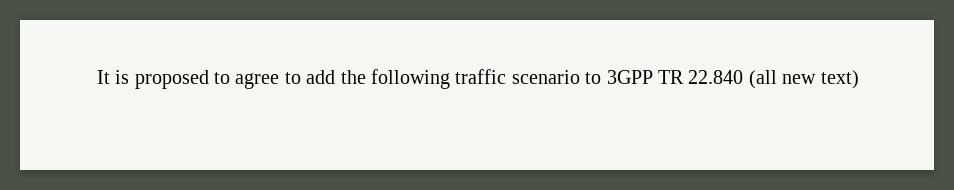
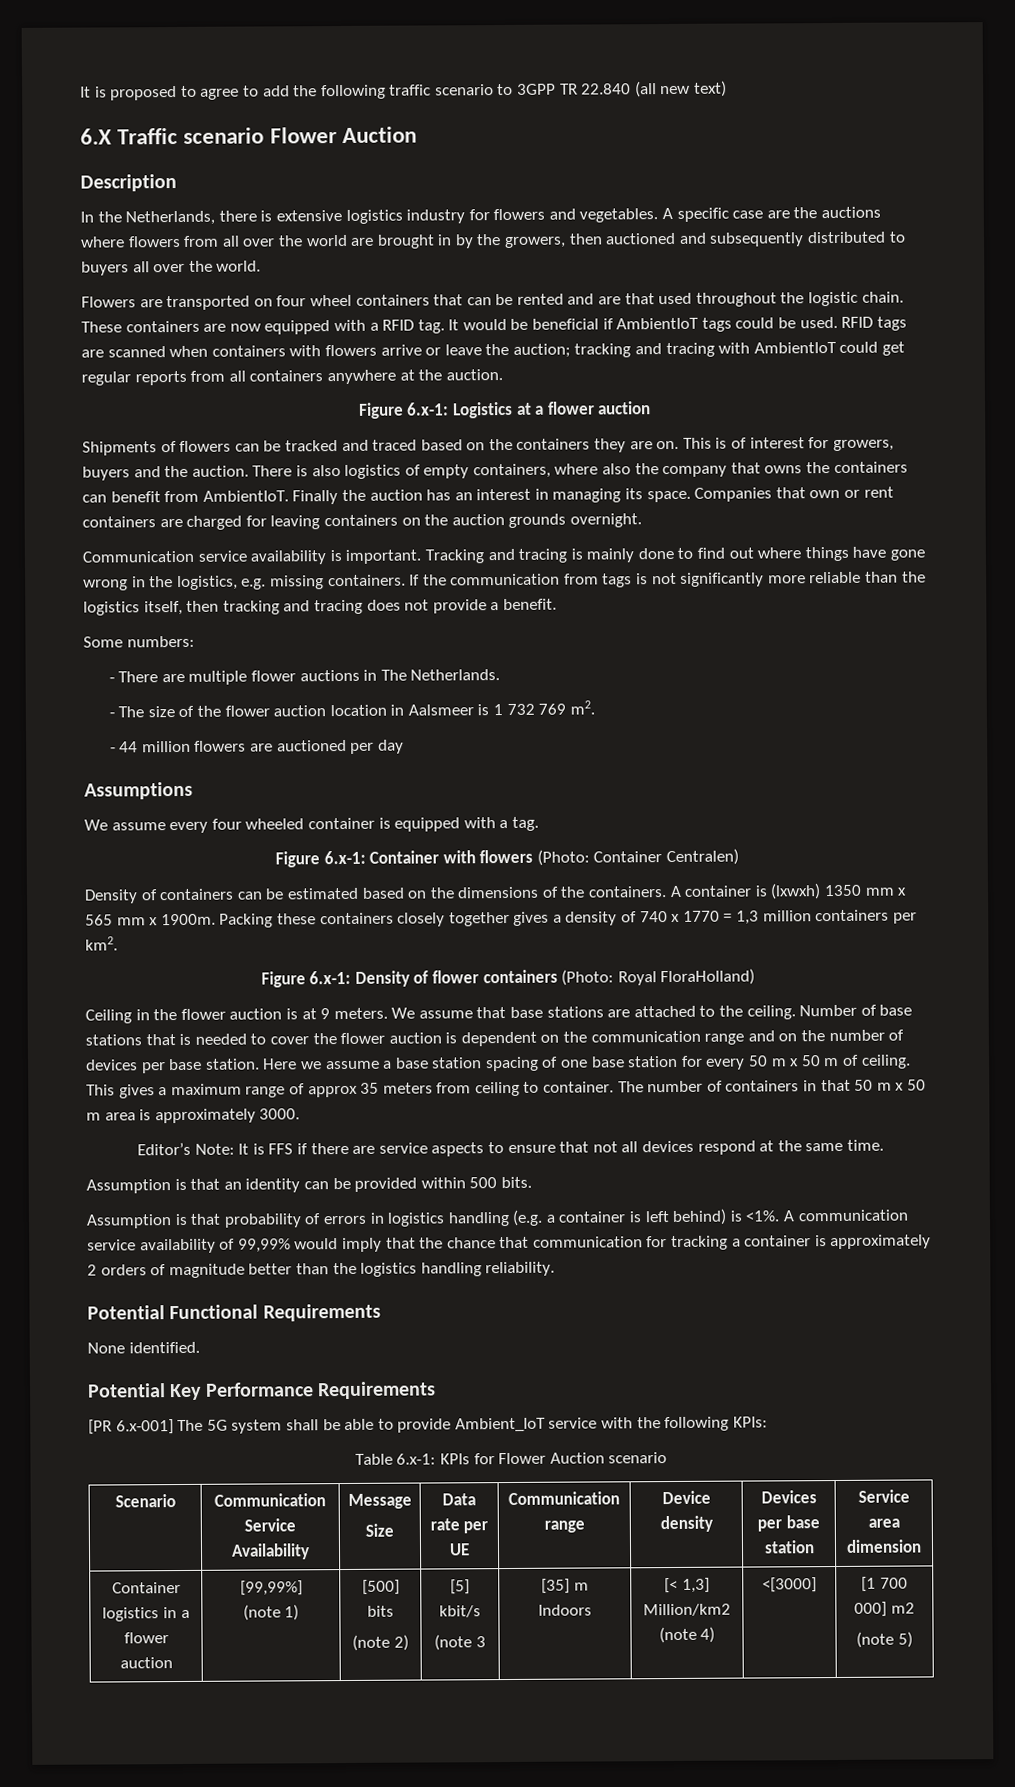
(859, 79) none -> [80,126,417,145] [80,174,177,192] [80,206,882,226] [80,231,906,249] [81,260,262,276] [81,291,904,311] [81,316,907,335] [81,341,906,358] [81,369,503,386] [358,401,652,419] [82,437,894,456] [82,461,908,481] [82,486,894,505] [82,513,642,530] [82,546,926,565] [83,571,926,591] [83,598,557,616] [83,635,195,648] [108,669,501,685] [108,700,595,718] [109,739,404,754] [84,781,193,800] [84,816,539,834] [274,848,740,868] [84,883,908,904] [85,909,917,928] [85,936,118,951] [260,968,756,988] [85,1004,913,1024] [85,1029,905,1047] [86,1054,911,1074] [86,1079,926,1099] [86,1108,301,1124] [137,1139,884,1157] [86,1176,532,1194] [86,1208,909,1229] [87,1234,932,1254] [87,1261,556,1279] [87,1303,381,1322] [87,1341,200,1354] [87,1381,436,1401] [88,1416,768,1435] [354,1452,668,1465] [114,1494,176,1508] [214,1493,326,1507] [244,1518,296,1532] [231,1543,310,1560] [347,1493,412,1509] [365,1523,394,1537] [442,1493,476,1506] [429,1518,489,1534] [449,1543,470,1556] [508,1491,620,1506] [543,1520,585,1533] [661,1490,711,1505] [659,1515,713,1533] [760,1490,817,1504] [757,1515,820,1532] [763,1540,815,1554] [857,1489,910,1503] [867,1518,900,1528] [846,1539,922,1553] [111,1582,181,1594] [102,1607,190,1622] [123,1632,169,1644] [119,1657,173,1669] [239,1580,303,1596] [242,1604,300,1621] [361,1579,400,1595] [367,1605,394,1617] [352,1634,409,1651] [450,1579,470,1595] [439,1605,481,1618] [434,1634,486,1651] [541,1578,589,1594] [538,1604,592,1616] [664,1577,710,1594] [643,1603,731,1617] [658,1626,716,1644] [762,1577,817,1593] [861,1576,908,1592] [854,1601,915,1617] [856,1631,913,1648] // 6.X Traffic scenario Flower Auction // Description // In the Netherlands, there is extensive logistics industry for flowers and vegetables. A specific case are the auctions where flowers from all over the world are brought in by the growers, then auctioned and subsequently distributed to buyers all over the world. // Flowers are transported on four wheel containers that can be rented and are that used throughout the logistic chain. These containers are now equipped with a RFID tag. It would be beneficial if AmbientIoT tags could be used. RFID tags are scanned when containers with flowers arrive or leave the auction; tracking and tracing with AmbientIoT could get regular reports from all containers anywhere at the auction. // Figure 6.x-1: Logistics at a flower auction // Shipments of flowers can be tracked and traced based on the containers they are on. This is of interest for growers, buyers and the auction. There is also logistics of empty containers, where also the company that owns the containers can benefit from AmbientIoT. Finally the auction has an interest in managing its space. Companies that own or rent containers are charged for leaving containers on the auction grounds overnight. // Communication service availability is important. Tracking and tracing is mainly done to find out where things have gone wrong in the logistics, e.g. missing containers. If the communication from tags is not significantly more reliable than the logistics itself, then tracking and tracing does not provide a benefit. // Some numbers: // - There are multiple flower auctions in The Netherlands. // - The size of the flower auction location in Aalsmeer is 1 732 769 m2. // - 44 million flowers are auctioned per day // Assumptions // We assume every four wheeled container is equipped with a tag. // Figure 6.x-1: Container with flowers (Photo: Container Centralen) // Density of containers can be estimated based on the dimensions of the containers. A container is (lxwxh) 1350 mm x 565 mm x 1900m. Packing these containers closely together gives a density of 740 x 1770 = 1,3 million containers per km2. // Figure 6.x-1: Density of flower containers (Photo: Royal FloraHolland) // Ceiling in the flower auction is at 9 meters. We assume that base stations are attached to the ceiling. Number of base stations that is needed to cover the flower auction is dependent on the communication range and on the number of devices per base station. Here we assume a base station spacing of one base station for every 50 m x 50 m of ceiling. This gives a maximum range of approx 35 meters from ceiling to container. The number of containers in that 50 m x 50 m area is approximately 3000. // Editor’s Note: It is FFS if there are service aspects to ensure that not all devices respond at the same time. // Assumption is that an identity can be provided within 500 bits. // Assumption is that probability of errors in logistics handling (e.g. a container is left behind) is <1%. A communication service availability of 99,99% would imply that the chance that communication for tracking a container is approximately 2 orders of magnitude better than the logistics handling reliability. // Potential Functional Requirements // None identified. // Potential Key Performance Requirements // [PR 6.x-001] The 5G system shall be able to provide Ambient_IoT service with the following KPIs: // Table 6.x-1: KPIs for Flower Auction scenario // Scenario | Communication Service Availability | Message // Size | Data rate per UE | Communication range | Device density | Devices per base station | Service area dimension // Container logistics in a flower auction | [99,99%] // (note 1) | [500] bits // (note 2) | [5] kbit/s // (note 3 | [35] m // Indoors | [< 1,3] Million/km2 (note 4) | <[3000] | [1 700 000] m2 // (note 5)

